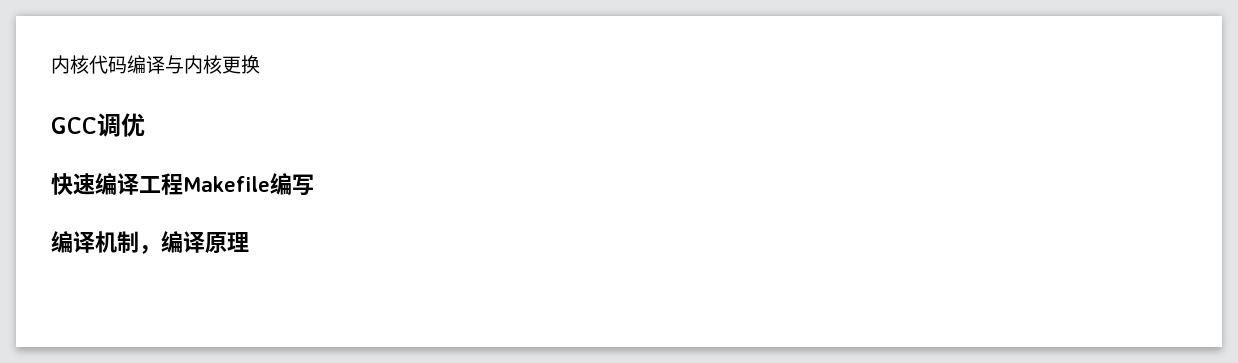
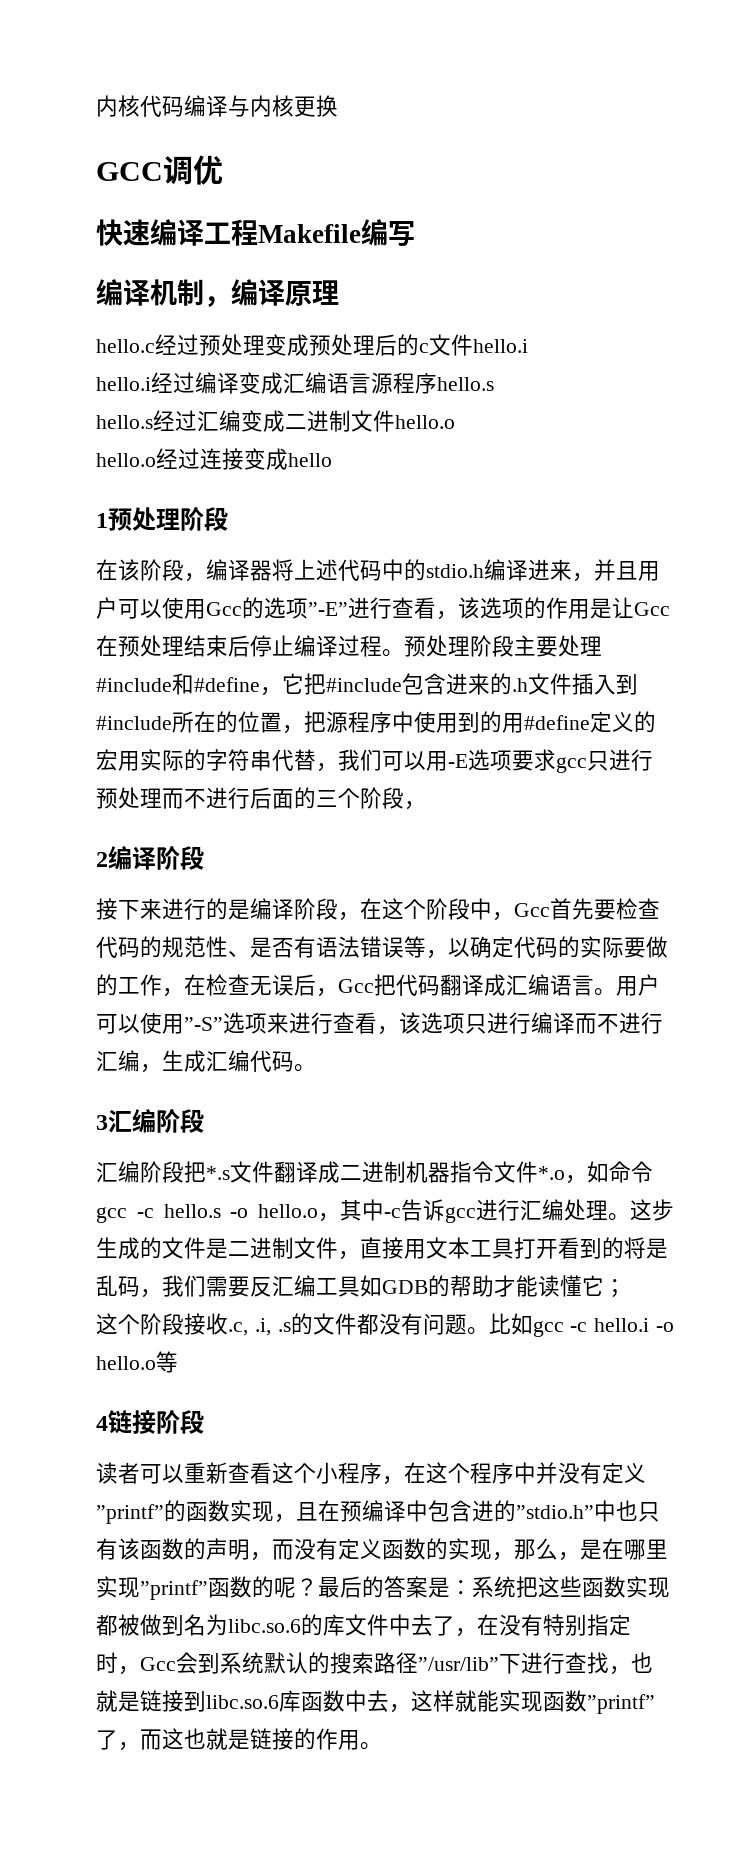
(249, 242) none -> [96,334,528,356] [96,372,494,394] [96,410,455,432] [96,448,332,470] [96,507,228,531] [96,559,660,582] [96,597,670,620] [96,635,602,657] [96,673,638,696] [96,711,656,734] [96,749,653,773] [96,787,426,810] [96,846,204,870] [96,898,660,921] [96,936,668,959] [96,974,660,997] [96,1012,663,1035] [96,1050,316,1073] [96,1109,204,1133] [96,1161,653,1184] [96,1199,674,1223] [96,1237,668,1260] [96,1275,626,1298] [96,1313,674,1337] [96,1351,178,1373] [96,1410,204,1434] [96,1462,646,1485] [96,1500,660,1524] [96,1538,668,1561] [96,1576,670,1600] [96,1614,631,1637] [96,1652,653,1675] [96,1690,655,1714] [96,1728,382,1751] // hello.c经过预处理变成预处理后的c文件hello.i // hello.i经过编译变成汇编语言源程序hello.s // hello.s经过汇编变成二进制文件hello.o // hello.o经过连接变成hello // 1预处理阶段 // 在该阶段，编译器将上述代码中的stdio.h编译进来，并且用户可以使用Gcc的选项”-E”进行查看，该选项的作用是让Gcc在预处理结束后停止编译过程。预处理阶段主要处理#include和#define，它把#include包含进来的.h文件插入到#include所在的位置，把源程序中使用到的用#define定义的宏用实际的字符串代替，我们可以用-E选项要求gcc只进行预处理而不进行后面的三个阶段， // 2编译阶段 // 接下来进行的是编译阶段，在这个阶段中，Gcc首先要检查代码的规范性、是否有语法错误等，以确定代码的实际要做的工作，在检查无误后，Gcc把代码翻译成汇编语言。用户可以使用”-S”选项来进行查看，该选项只进行编译而不进行汇编，生成汇编代码。 // 3汇编阶段 // 汇编阶段把*.s文件翻译成二进制机器指令文件*.o，如命令gcc -c hello.s -o hello.o，其中-c告诉gcc进行汇编处理。这步生成的文件是二进制文件，直接用文本工具打开看到的将是乱码，我们需要反汇编工具如GDB的帮助才能读懂它； // 这个阶段接收.c, .i, .s的文件都没有问题。比如gcc -c hello.i -o hello.o等 // 4链接阶段 // 读者可以重新查看这个小程序，在这个程序中并没有定义”printf”的函数实现，且在预编译中包含进的”stdio.h”中也只有该函数的声明，而没有定义函数的实现，那么，是在哪里实现”printf”函数的呢？最后的答案是：系统把这些函数实现都被做到名为libc.so.6的库文件中去了，在没有特别指定时，Gcc会到系统默认的搜索路径”/usr/lib”下进行查找，也就是链接到libc.so.6库函数中去，这样就能实现函数”printf”了，而这也就是链接的作用。

